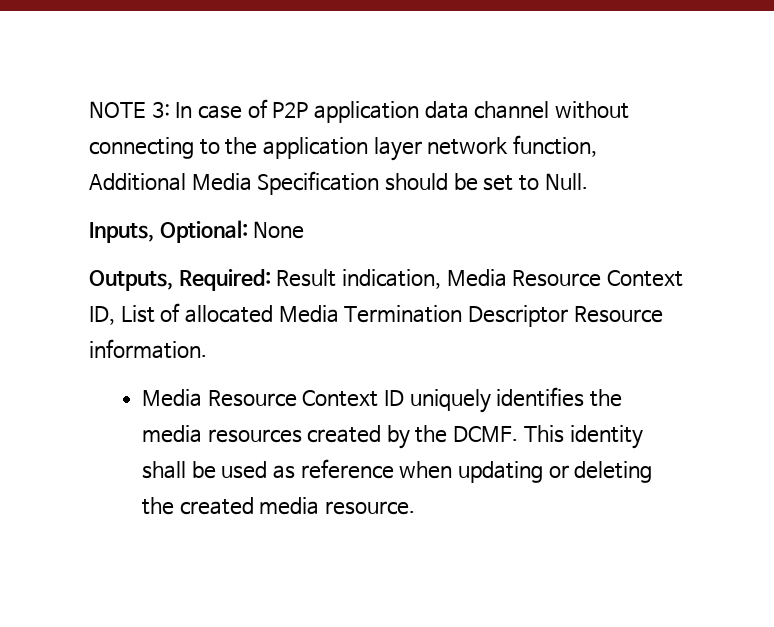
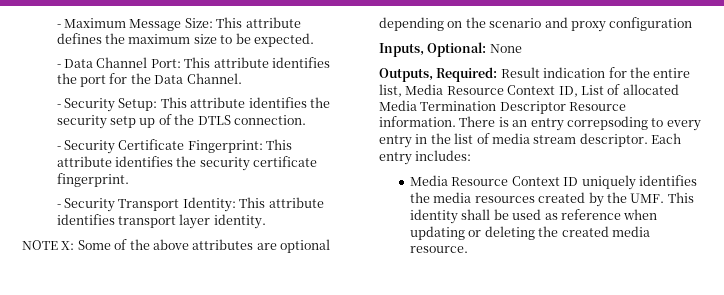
[89,99,629,123] [89,135,598,161] [89,171,588,195] NOTE 3: In case of P2P application data channel without connecting to the application layer network function, Additional Media Specification should be set to Null. -> [56,17,301,31] [56,33,314,47] [56,57,330,68] [56,73,242,87] [56,97,330,112] [56,114,306,129] [56,139,293,154] [56,156,318,171] [56,173,129,187] [56,197,324,212] [56,214,266,229] [22,239,330,253] [379,17,693,32] - Maximum Message Size: This attribute defines the maximum size to be expected. // - Data Channel Port: This attribute identifies the port for the Data Channel. // - Security Setup: This attribute identifies the security setp up of the DTLS connection. // - Security Certificate Fingerprint: This attribute identifies the security certificate fingerprint. // - Security Transport Identity: This attribute identifies transport layer identity. // NOTE X: Some of the above attributes are optional depending on the scenario and proxy configuration
[341,269,441,289] indication, -> [543,67,691,78] [379,84,402,97] indication for the entire list,
(207, 349) none -> [459,116,701,131] [379,133,681,148] [379,150,472,165] There is an entry correpsoding to every entry in the list of media stream descriptor. Each entry includes:
[453,426,519,442] DCMF. -> [630,193,665,203] UMF.

